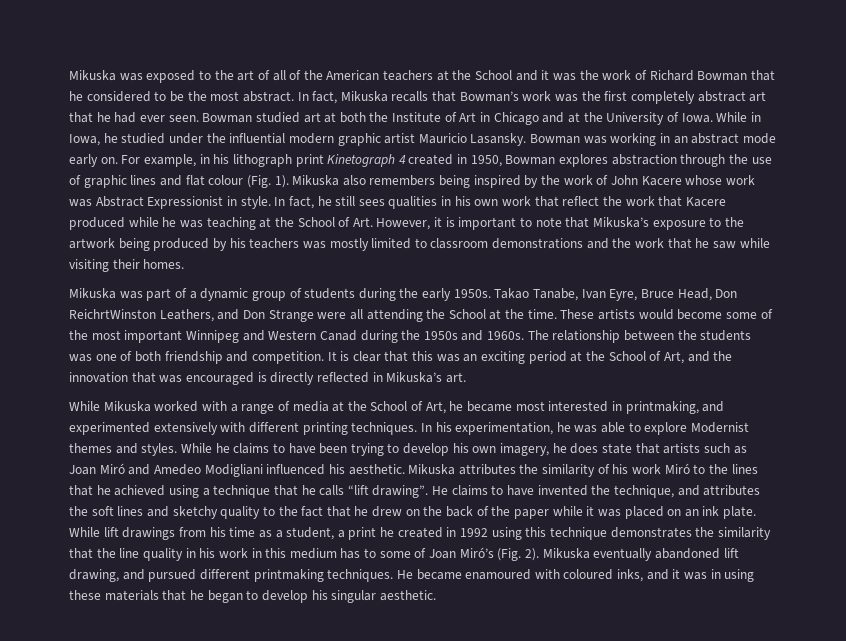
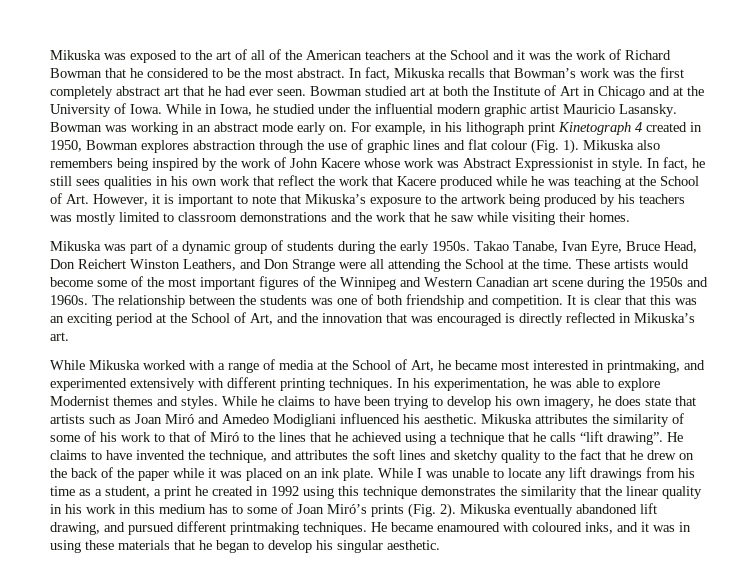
[69,309,156,319] ReichrtWinston -> [78,259,180,269] Reichert Winston
[185,330,357,343] Winnipeg and Western Canad -> [259,276,583,290] figures of the Winnipeg and Western Canadian art scene
[612,464,662,474] his work -> [50,431,206,442] some of his work to that of
(100, 532) none -> [417,468,566,481] I was unable to locate any
[119,548,140,558] line -> [626,486,658,496] linear
(494, 552) none -> [371,504,404,517] prints

